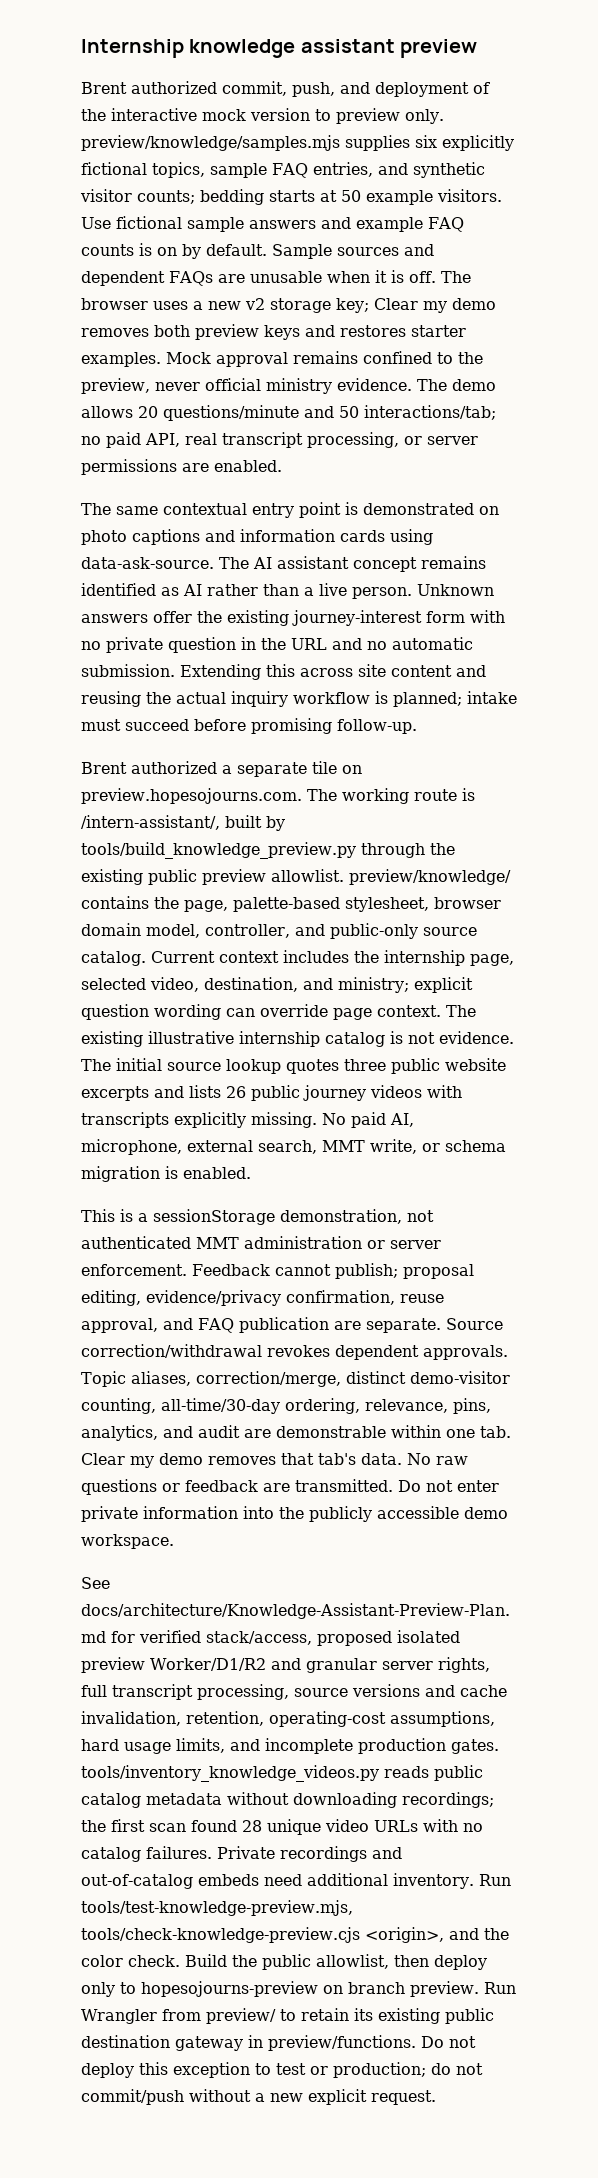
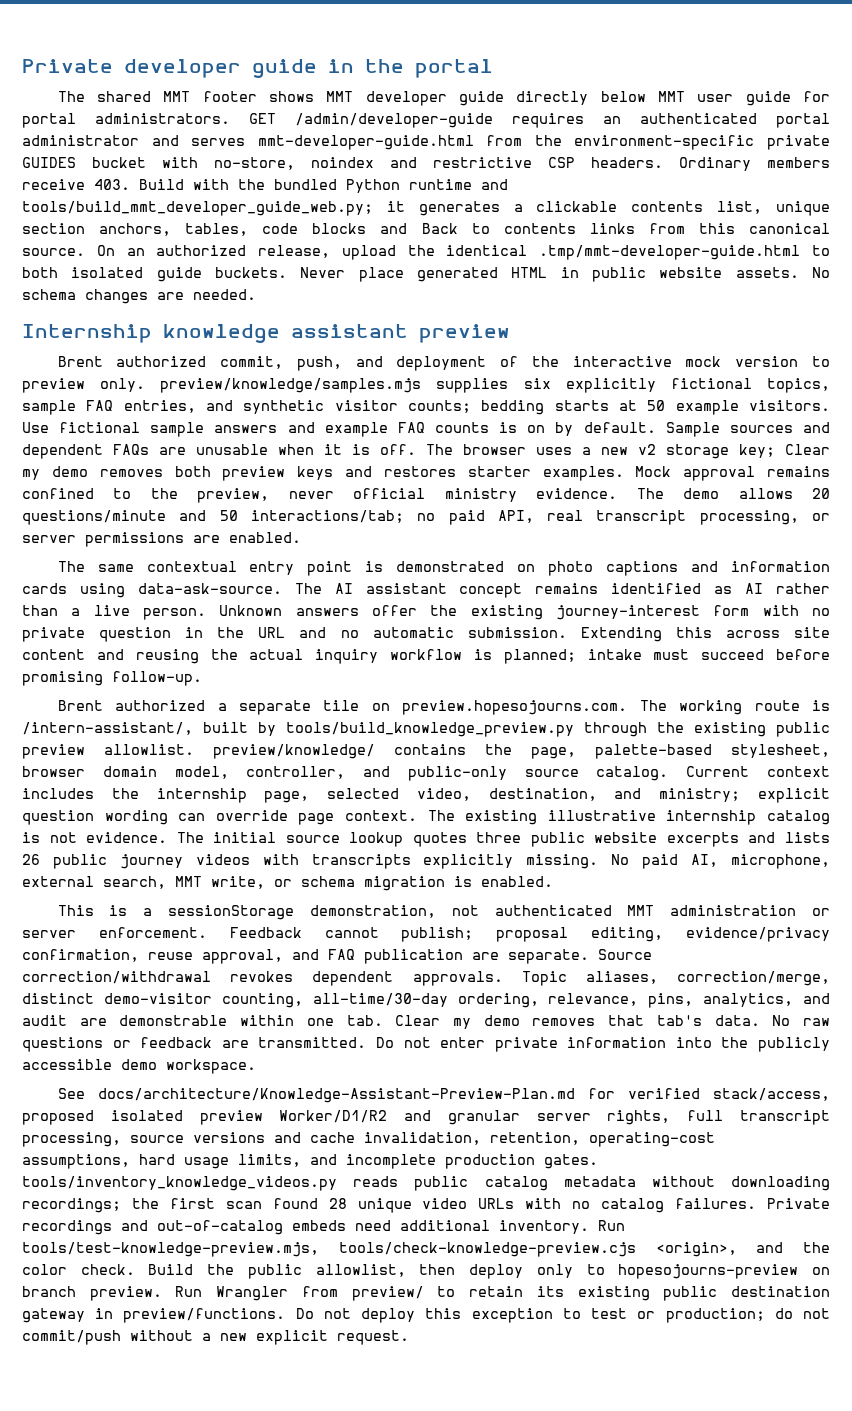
(81, 48) none -> [22,59,493,78] [57,91,830,106] [22,113,830,128] [22,135,830,150] [22,157,830,171] [22,179,508,193] [22,201,830,216] [22,223,830,236] [22,245,830,260] [22,267,831,282] [22,289,256,304] Private developer guide in the portal // The shared MMT footer shows MMT developer guide directly below MMT user guide for portal administrators. GET /admin/developer-guide requires an authenticated portal administrator and serves mmt-developer-guide.html from the environment-specific private GUIDES bucket with no-store, noindex and restrictive CSP headers. Ordinary members receive 403. Build with the bundled Python runtime and tools/build_mmt_developer_guide_web.py; it generates a clickable contents list, unique section anchors, tables, code blocks and Back to contents links from this canonical source. On an authorized release, upload the identical .tmp/mmt-developer-guide.html to both isolated guide buckets. Never place generated HTML in public website assets. No schema changes are needed. //

